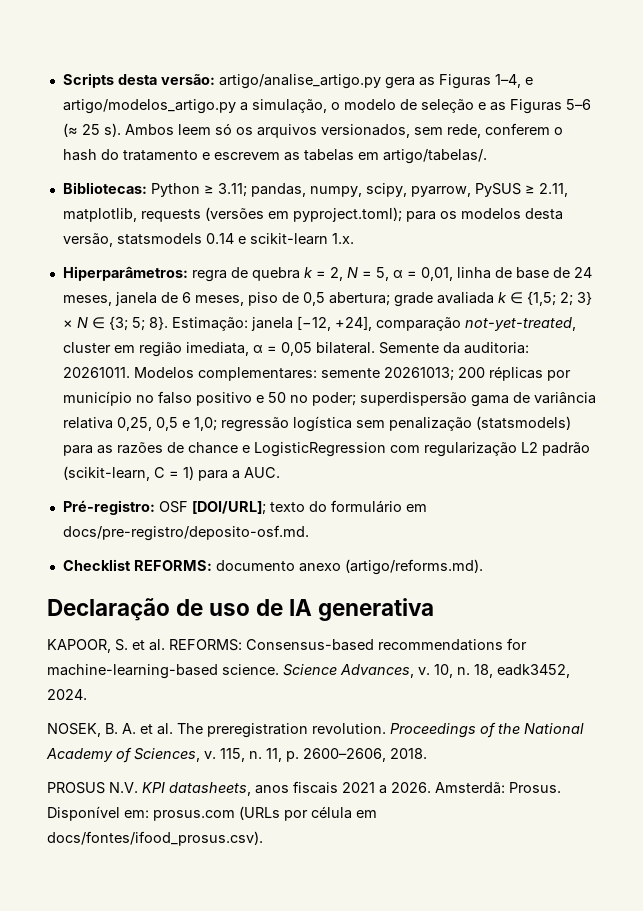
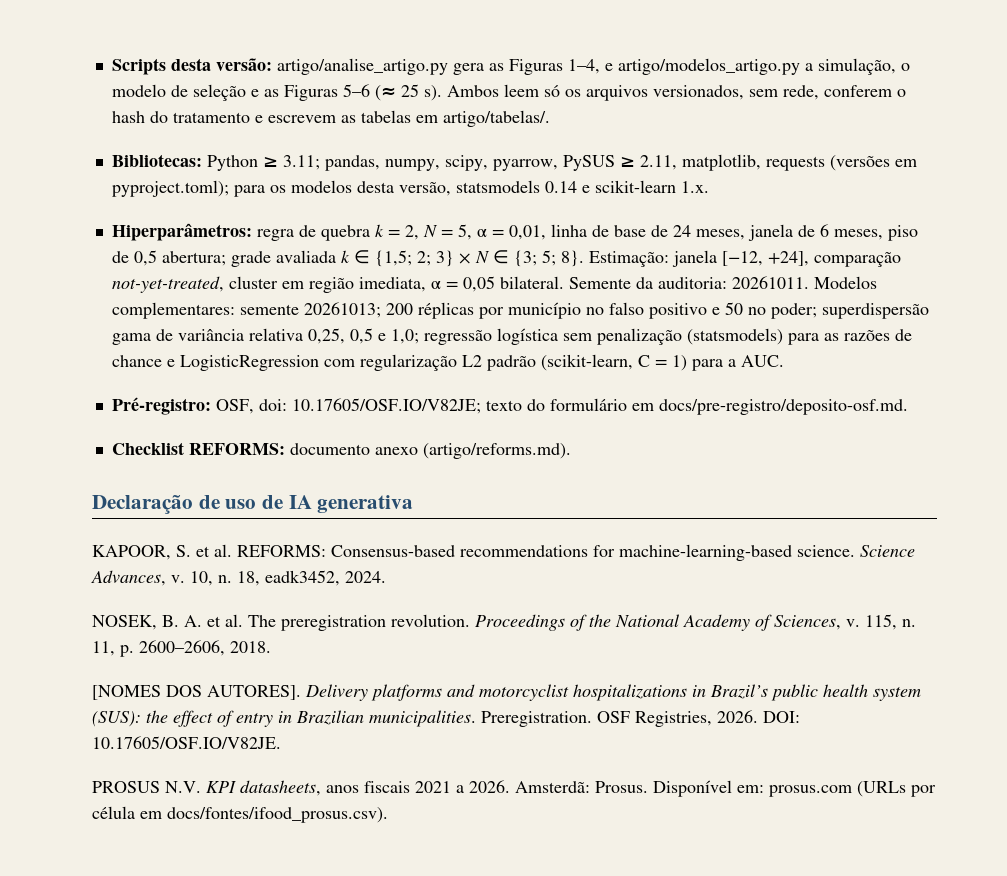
[158,501,266,515] OSF [DOI/URL]; -> [215,398,481,414] OSF, doi: 10.17605/OSF.IO/V82JE;
(427, 753) none -> [92,684,921,701] [92,710,800,727] [92,736,281,749] // [NOMES DOS AUTORES]. Delivery platforms and motorcyclist hospitalizations in Brazil’s public health system (SUS): the effect of entry in Brazilian municipalities. Preregistration. OSF Registries, 2026. DOI: 10.17605/OSF.IO/V82JE.

